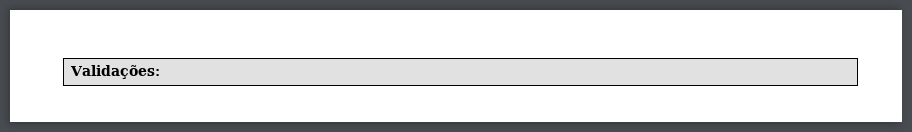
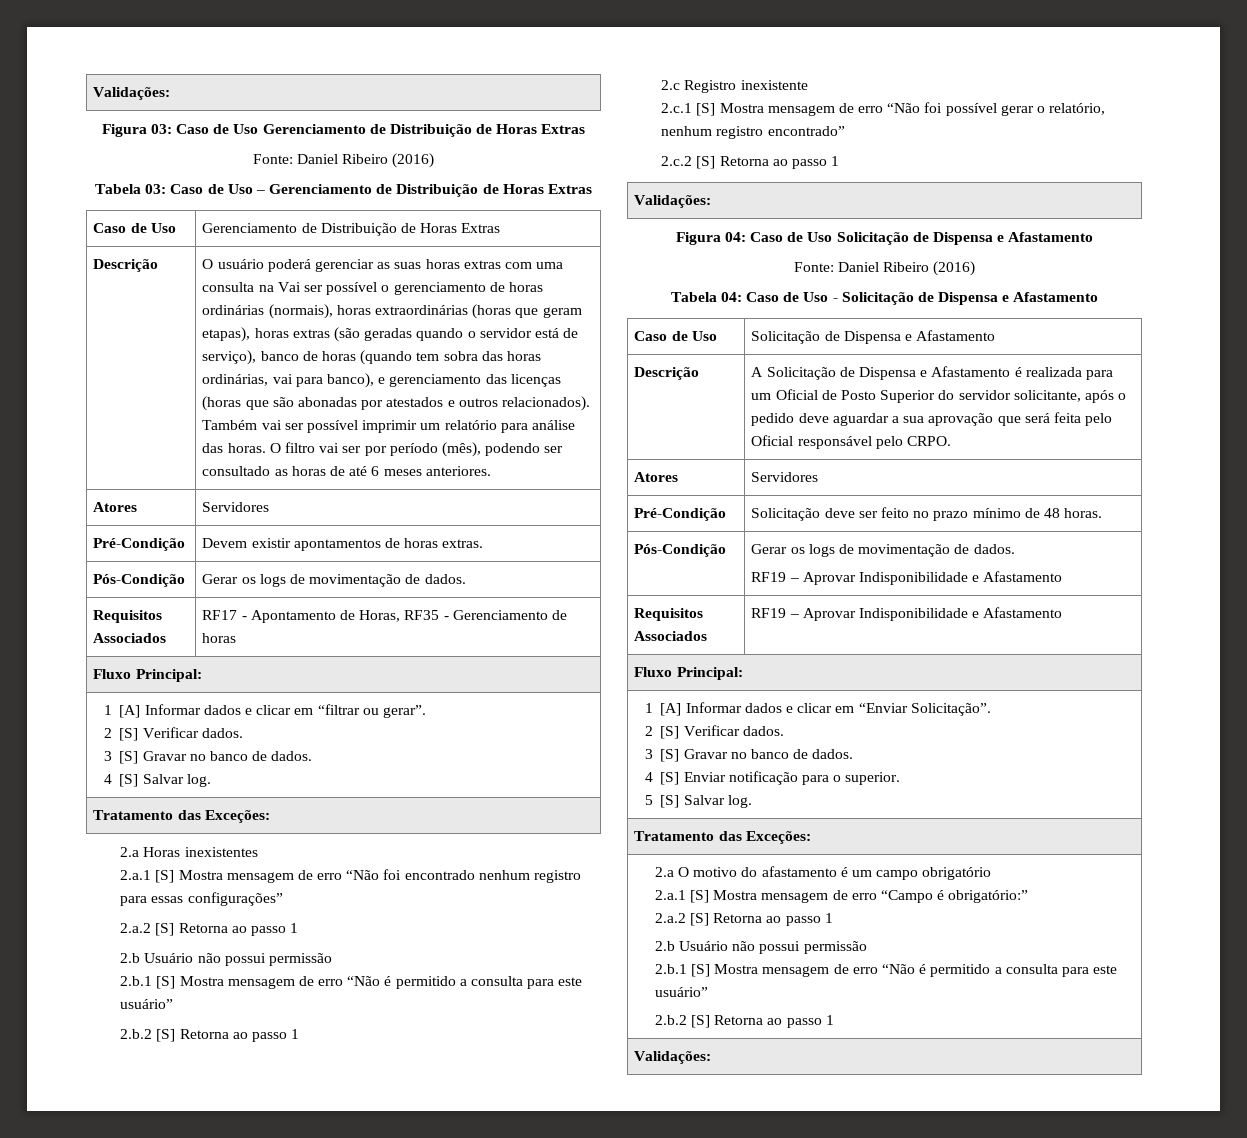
[70,65,161,79] Validações: -> [93,87,171,100] [101,124,586,137] [252,153,435,168] [94,184,593,197] [93,223,176,233] [202,223,501,236] [93,259,159,272] [202,259,564,272] [202,282,543,295] [202,304,582,319] [202,327,579,342] [202,350,541,365] [202,373,561,388] [202,396,590,411] [202,420,575,433] [202,442,564,457] [202,466,491,476] [93,502,138,512] [202,502,270,512] [93,538,186,551] [202,538,484,551] [93,574,186,587] [202,574,466,587] [93,610,163,623] [93,633,167,643] [202,610,567,623] [202,633,237,643] [93,669,202,682] [103,704,426,718] [103,727,243,741] [103,751,313,764] [103,774,211,787] [93,810,270,823] [120,847,258,857] [120,869,581,883] [120,892,283,906] [120,923,299,936] [120,953,332,966] [120,976,583,989] [120,999,174,1009] [120,1029,300,1042] [661,80,808,93] [661,102,1106,116] [661,126,845,139] [661,156,840,169] [634,195,712,208] [675,232,1094,245] [793,261,976,276] [670,292,1099,305] [634,331,717,341] [751,330,996,344] [634,367,700,380] [751,366,1113,380] [751,389,1127,403] [751,412,1113,426] [751,435,951,449] [634,472,679,482] [751,472,819,482] [634,508,727,521] [751,507,1103,521] [634,544,727,557] [751,544,1015,557] [751,571,1063,585] [634,608,704,621] [634,631,708,641] [751,607,1063,621] [634,667,743,680] [644,702,991,716] [644,725,784,739] [644,749,854,762] [644,771,901,785] [644,795,752,808] [634,831,811,844] [654,866,992,880] [654,890,1029,903] [654,913,833,926] [654,941,867,954] [654,964,1118,977] [654,987,708,997] [654,1015,834,1028] [634,1051,712,1064] Validações: // Figura 03: Caso de Uso Gerenciamento de Distribuição de Horas Extras // Fonte: Daniel Ribeiro (2016) // Tabela 03: Caso de Uso – Gerenciamento de Distribuição de Horas Extras // Caso de Uso | Gerenciamento de Distribuição de Horas Extras // Descrição | O usuário poderá gerenciar as suas horas extras com uma consulta na Vai ser possível o gerenciamento de horas ordinárias (normais), horas extraordinárias (horas que geram etapas), horas extras (são geradas quando o servidor está de serviço), banco de horas (quando tem sobra das horas ordinárias, vai para banco), e gerenciamento das licenças (horas que são abonadas por atestados e outros relacionados). Também vai ser possível imprimir um relatório para análise das horas. O filtro vai ser por período (mês), podendo ser consultado as horas de até 6 meses anteriores. // Atores | Servidores // Pré-Condição | Devem existir apontamentos de horas extras. // Pós-Condição | Gerar os logs de movimentação de dados. // Requisitos Associados | RF17 - Apontamento de Horas, RF35 - Gerenciamento de horas // Fluxo Principal: // 1 [A] Informar dados e clicar em “filtrar ou gerar”. // 2 [S] Verificar dados. // 3 [S] Gravar no banco de dados. // 4 [S] Salvar log. // Tratamento das Exceções: // 2.a Horas inexistentes // 2.a.1 [S] Mostra mensagem de erro “Não foi encontrado nenhum registro para essas configurações” // 2.a.2 [S] Retorna ao passo 1 // 2.b Usuário não possui permissão // 2.b.1 [S] Mostra mensagem de erro “Não é permitido a consulta para este usuário” // 2.b.2 [S] Retorna ao passo 1 // 2.c Registro inexistente // 2.c.1 [S] Mostra mensagem de erro “Não foi possível gerar o relatório, nenhum registro encontrado” // 2.c.2 [S] Retorna ao passo 1 // Validações: // Figura 04: Caso de Uso Solicitação de Dispensa e Afastamento // Fonte: Daniel Ribeiro (2016) // Tabela 04: Caso de Uso - Solicitação de Dispensa e Afastamento // Caso de Uso | Solicitação de Dispensa e Afastamento // Descrição | A Solicitação de Dispensa e Afastamento é realizada para um Oficial de Posto Superior do servidor solicitante, após o pedido deve aguardar a sua aprovação que será feita pelo Oficial responsável pelo CRPO. // Atores | Servidores // Pré-Condição | Solicitação deve ser feito no prazo mínimo de 48 horas. // Pós-Condição | Gerar os logs de movimentação de dados. // RF19 – Aprovar Indisponibilidade e Afastamento // Requisitos Associados | RF19 – Aprovar Indisponibilidade e Afastamento // Fluxo Principal: // 1 [A] Informar dados e clicar em “Enviar Solicitação”. // 2 [S] Verificar dados. // 3 [S] Gravar no banco de dados. // 4 [S] Enviar notificação para o superior. // 5 [S] Salvar log. // Tratamento das Exceções: // 2.a O motivo do afastamento é um campo obrigatório // 2.a.1 [S] Mostra mensagem de erro “Campo é obrigatório:” // 2.a.2 [S] Retorna ao passo 1 // 2.b Usuário não possui permissão // 2.b.1 [S] Mostra mensagem de erro “Não é permitido a consulta para este usuário” // 2.b.2 [S] Retorna ao passo 1 // Validações:

